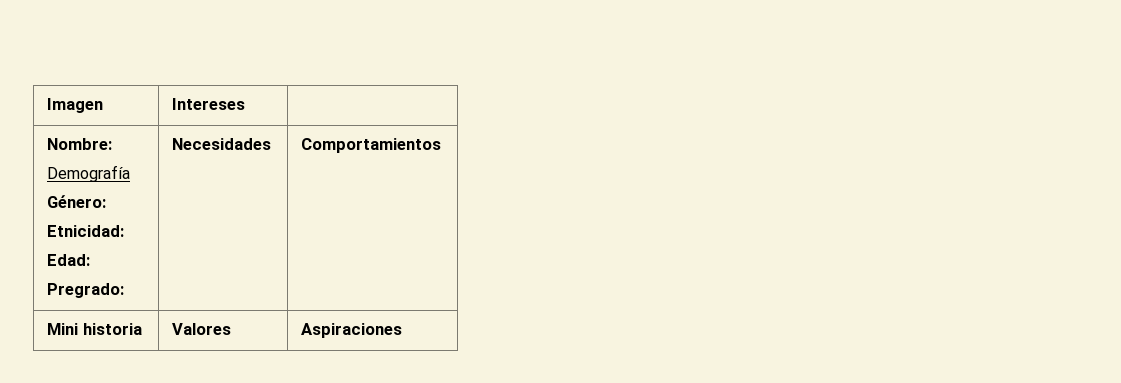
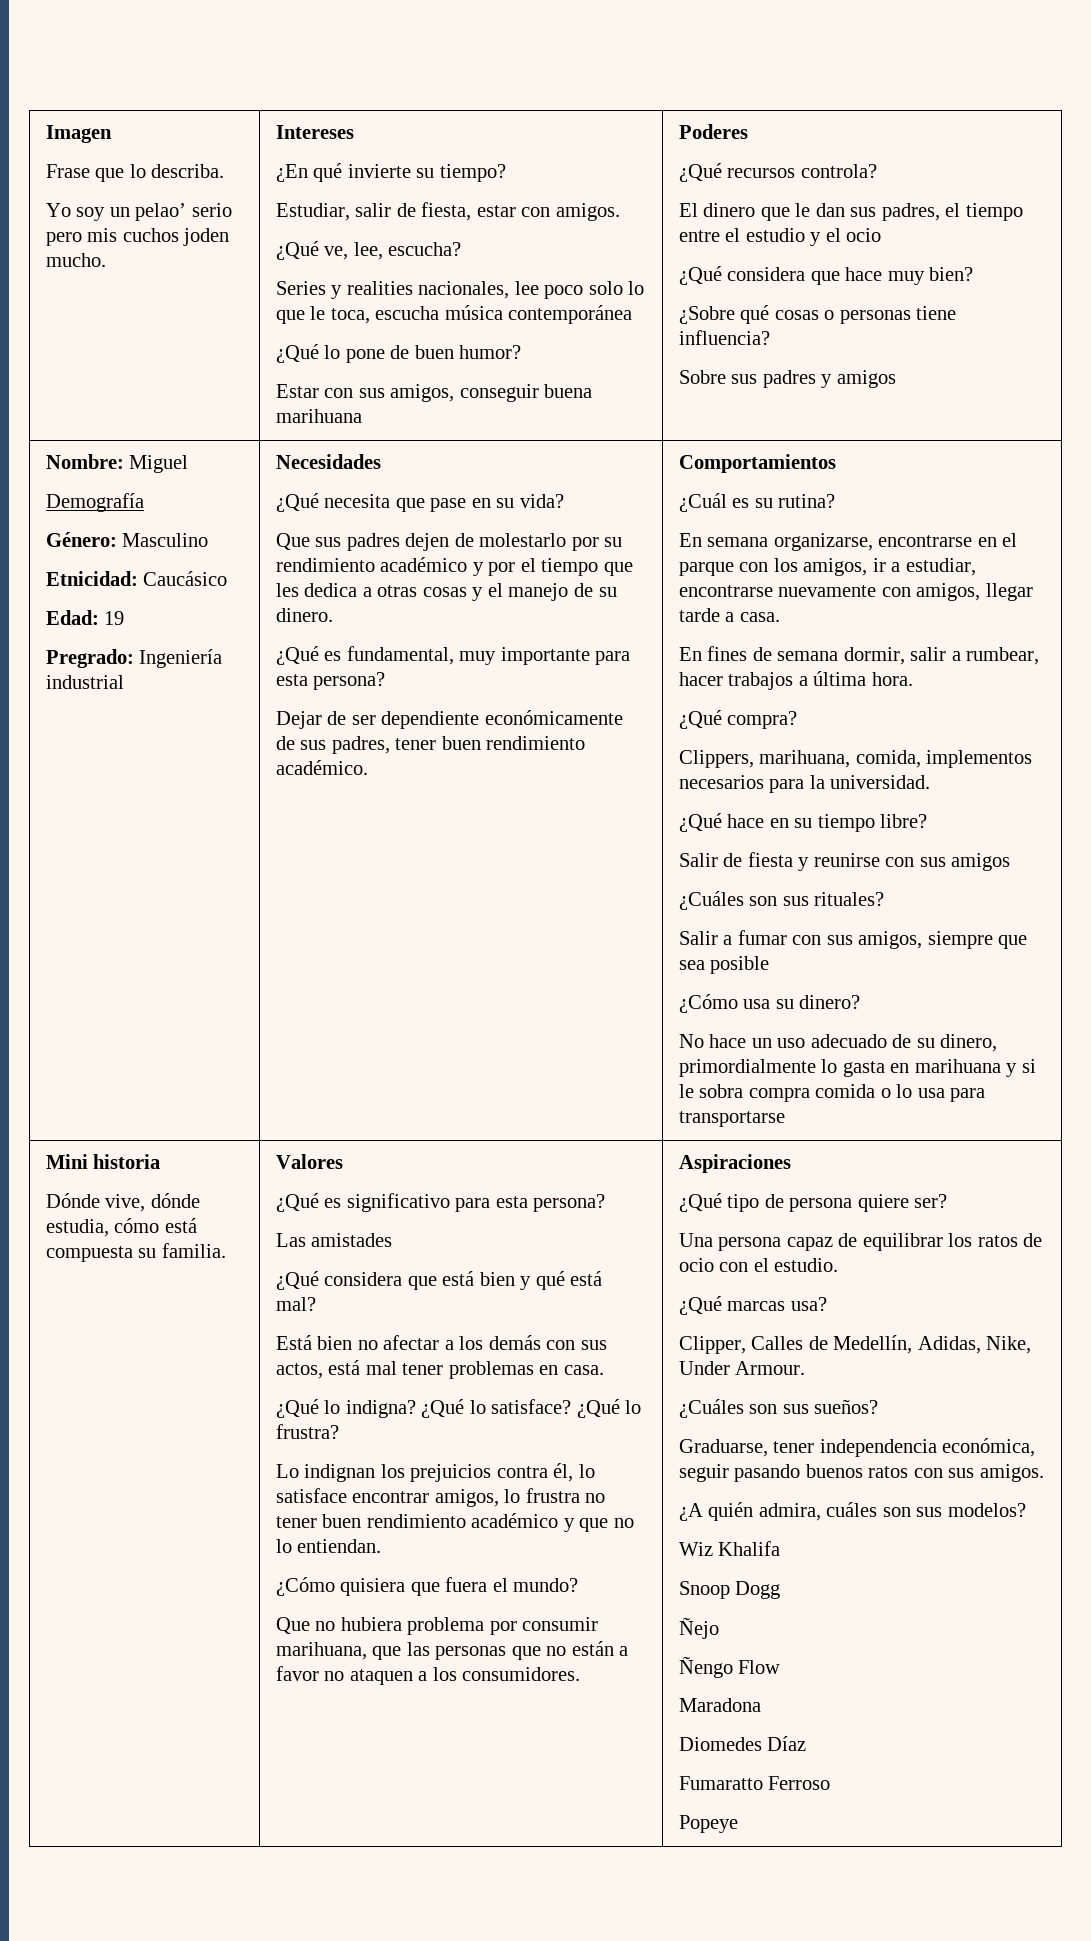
[172,98,246,110] | Intereses | -> [45,164,225,182] [45,203,232,221] [45,228,230,246] [45,253,106,267] [275,125,354,139] [275,163,506,182] [275,202,620,221] [275,241,462,260] [275,281,645,299] [275,305,633,324] [275,344,522,363] [275,384,593,402] [275,409,362,423] [678,124,748,139] [678,163,877,182] [678,203,1024,221] [678,228,882,246] [678,266,974,285] [678,305,957,324] [678,330,770,345] [678,370,896,388] // Frase que lo describa. // Yo soy un pelao’ serio pero mis cuchos joden mucho. | Intereses // ¿En qué invierte su tiempo? // Estudiar, salir de fiesta, estar con amigos. // ¿Qué ve, lee, escucha? // Series y realities nacionales, lee poco solo lo que le toca, escucha música contemporánea // ¿Qué lo pone de buen humor? // Estar con sus amigos, conseguir buena marihuana | Poderes // ¿Qué recursos controla? // El dinero que le dan sus padres, el tiempo entre el estudio y el ocio // ¿Qué considera que hace muy bien? // ¿Sobre qué cosas o personas tiene influencia? // Sobre sus padres y amigos
(113, 144) none -> [129,455,189,473] Miguel
(107, 201) none -> [122,533,209,547] Masculino
(125, 231) none -> [143,571,228,586] Caucásico
(91, 260) none -> [104,611,125,625] 19
(125, 290) none -> [139,649,223,668] [45,675,124,689] Ingeniería industrial
[301,138,442,153] [47,323,142,335] [172,323,232,335] [301,323,403,338] | Comportamientos // Mini historia | Valores | Aspiraciones -> [275,493,564,512] [275,533,623,551] [275,557,633,576] [275,583,617,601] [275,608,333,622] [275,646,631,665] [275,672,386,690] [275,710,623,729] [275,736,586,754] [275,760,368,775] [678,454,836,473] [678,493,836,512] [678,533,1018,551] [678,558,976,576] [678,583,1033,601] [678,608,780,622] [678,646,1040,665] [678,671,913,690] [678,710,798,729] [678,750,1033,768] [678,775,931,793] [678,813,928,832] [678,852,1011,871] [678,891,885,910] [678,930,1028,949] [678,956,770,974] [678,994,861,1013] [678,1034,998,1052] [678,1059,1036,1077] [678,1084,986,1102] [678,1111,785,1127] [45,1154,161,1169] [45,1193,200,1212] [45,1218,197,1237] [45,1243,226,1262] [275,1154,343,1169] [275,1193,606,1212] [275,1233,393,1247] [275,1271,603,1290] [275,1297,316,1311] [275,1335,608,1350] [275,1360,604,1379] [275,1399,642,1418] [275,1424,339,1439] [275,1463,595,1482] [275,1488,606,1507] [275,1513,634,1532] [275,1539,382,1553] [275,1577,579,1596] [275,1617,599,1635] [275,1641,629,1660] [275,1666,581,1685] [678,1154,791,1173] [678,1193,948,1212] [678,1233,1043,1251] [678,1258,839,1272] [678,1296,827,1315] [678,1335,1032,1354] [678,1361,806,1375] [678,1399,879,1418] [678,1438,1036,1457] [678,1464,1044,1482] [678,1502,1026,1521] [678,1541,781,1556] [678,1581,781,1599] [678,1617,719,1639] [678,1656,781,1678] [678,1698,761,1712] [678,1736,807,1751] [678,1776,831,1790] [678,1815,738,1833] // ¿Qué necesita que pase en su vida? // Que sus padres dejen de molestarlo por su rendimiento académico y por el tiempo que les dedica a otras cosas y el manejo de su dinero. // ¿Qué es fundamental, muy importante para esta persona? // Dejar de ser dependiente económicamente de sus padres, tener buen rendimiento académico. | Comportamientos // ¿Cuál es su rutina? // En semana organizarse, encontrarse en el parque con los amigos, ir a estudiar, encontrarse nuevamente con amigos, llegar tarde a casa. // En fines de semana dormir, salir a rumbear, hacer trabajos a última hora. // ¿Qué compra? // Clippers, marihuana, comida, implementos necesarios para la universidad. // ¿Qué hace en su tiempo libre? // Salir de fiesta y reunirse con sus amigos // ¿Cuáles son sus rituales? // Salir a fumar con sus amigos, siempre que sea posible // ¿Cómo usa su dinero? // No hace un uso adecuado de su dinero, primordialmente lo gasta en marihuana y si le sobra compra comida o lo usa para transportarse // Mini historia // Dónde vive, dónde estudia, cómo está compuesta su familia. | Valores // ¿Qué es significativo para esta persona? // Las amistades // ¿Qué considera que está bien y qué está mal? // Está bien no afectar a los demás con sus actos, está mal tener problemas en casa. // ¿Qué lo indigna? ¿Qué lo satisface? ¿Qué lo frustra? // Lo indignan los prejuicios contra él, lo satisface encontrar amigos, lo frustra no tener buen rendimiento académico y que no lo entiendan. // ¿Cómo quisiera que fuera el mundo? // Que no hubiera problema por consumir marihuana, que las personas que no están a favor no ataquen a los consumidores. | Aspiraciones // ¿Qué tipo de persona quiere ser? // Una persona capaz de equilibrar los ratos de ocio con el estudio. // ¿Qué marcas usa? // Clipper, Calles de Medellín, Adidas, Nike, Under Armour. // ¿Cuáles son sus sueños? // Graduarse, tener independencia económica, seguir pasando buenos ratos con sus amigos. // ¿A quién admira, cuáles son sus modelos? // Wiz Khalifa // Snoop Dogg // Ñejo // Ñengo Flow // Maradona // Diomedes Díaz // Fumaratto Ferroso // Popeye

